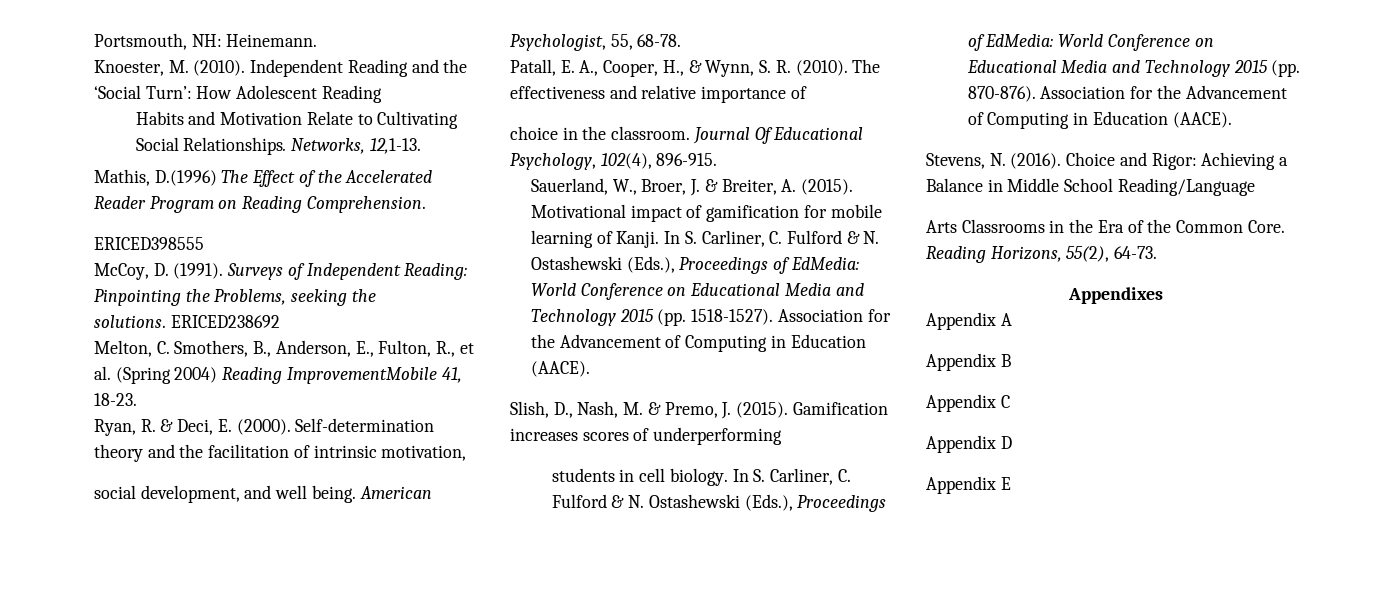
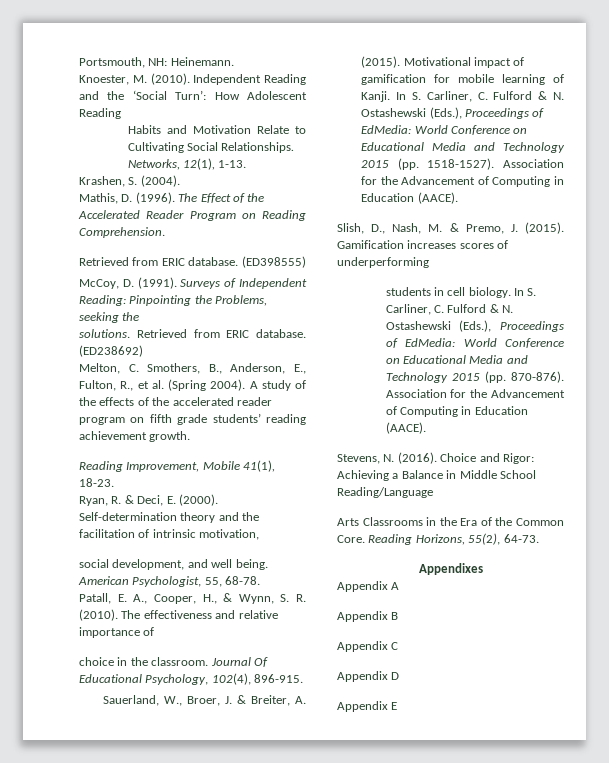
[369,138,421,154] 12,1-13. -> [182,158,247,170] [79,175,180,187] 12(1), 1-13. // Krashen, S. (2004).
[154,170,217,186] D.(1996) -> [121,192,175,204] D. (1996).
[94,237,204,250] ERICED398555 -> [79,256,306,268] Retrieved from ERIC database. (ED398555)
[170,315,280,328] ERICED238692 -> [136,329,306,338] [79,345,143,357] Retrieved from ERIC database. (ED238692)
[174,367,462,384] 2004) Reading ImprovementMobile 41, -> [210,379,306,391] [79,397,272,406] [79,413,306,425] [79,431,191,442] [79,460,276,472] 2004). A study of the effects of the accelerated reader program on fifth grade students’ reading achievement growth. // Reading Improvement, Mobile 41(1),

